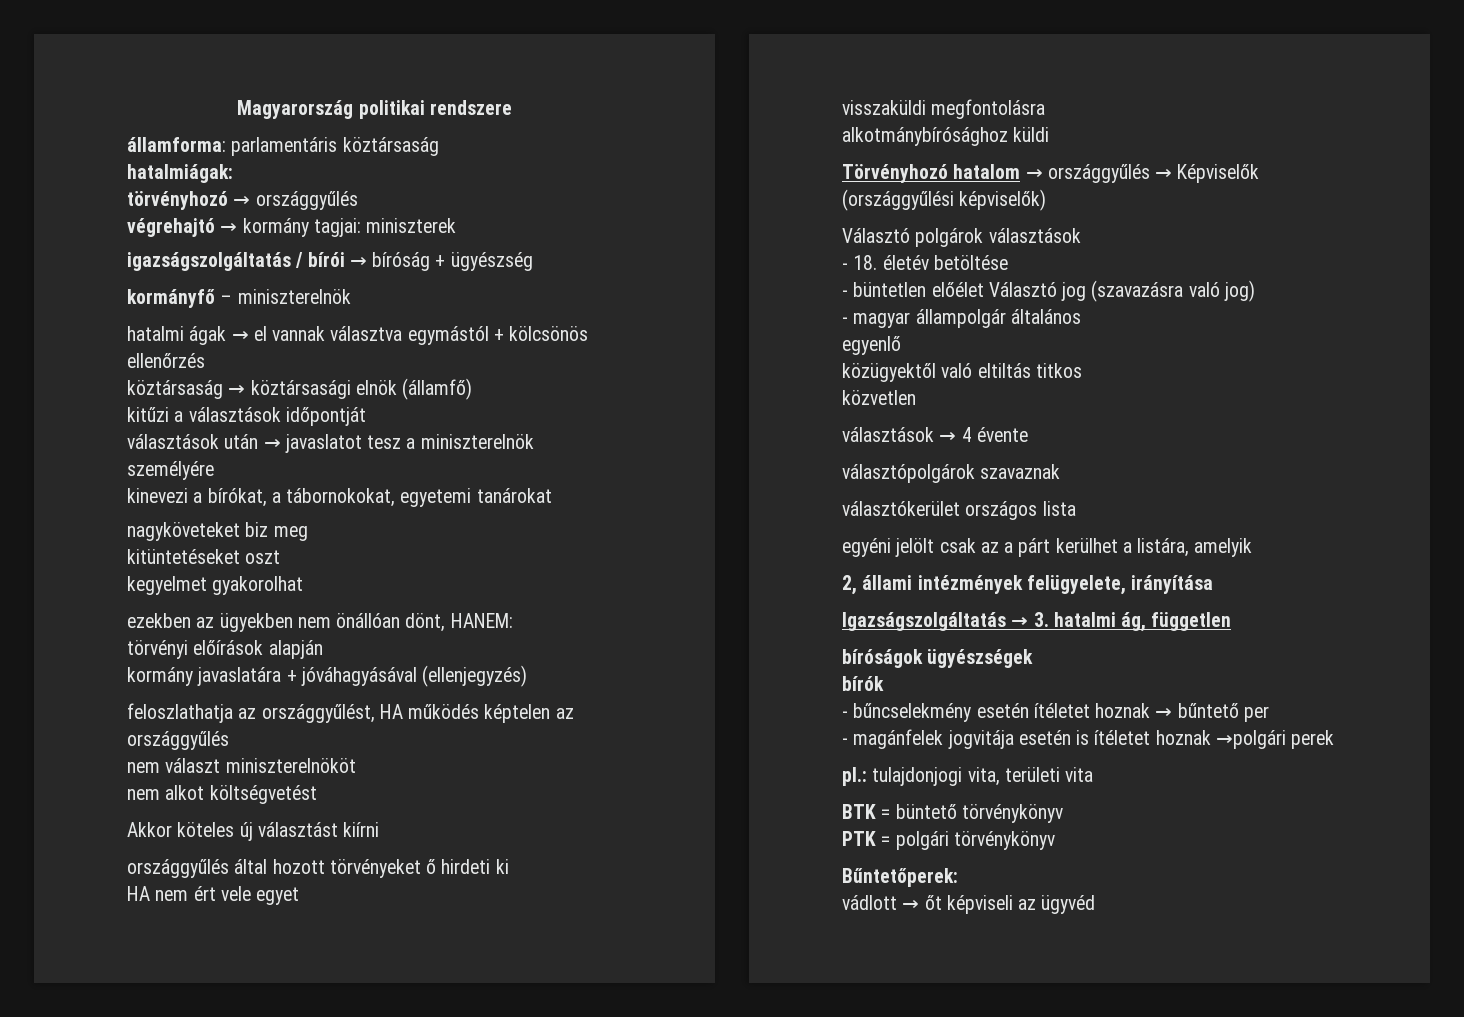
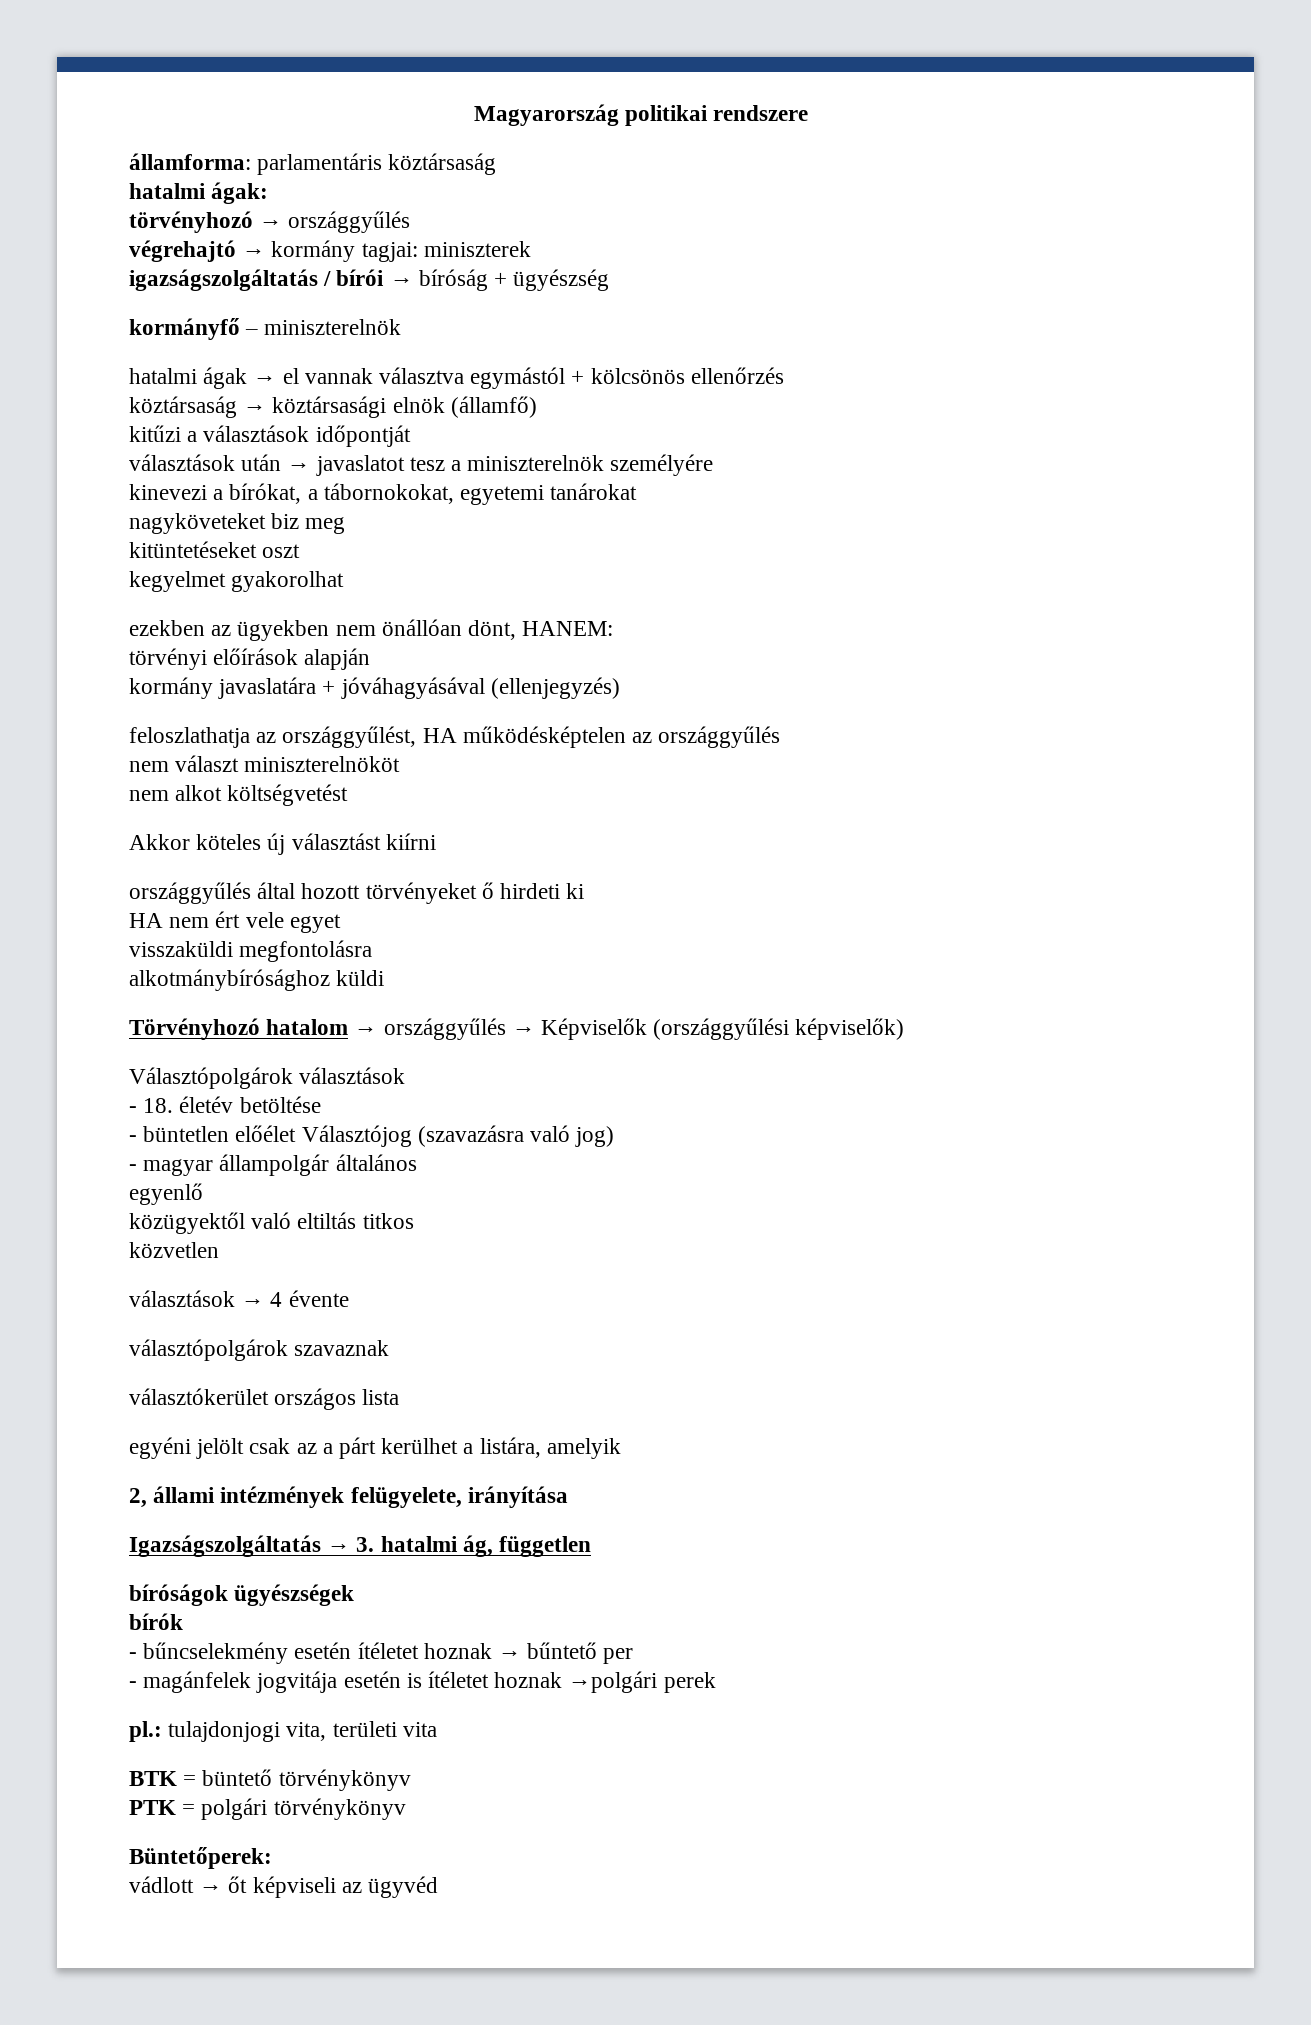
[127,164,233,183] hatalmiágak: -> [129,182,269,204] hatalmi ágak:
[408,704,551,723] működés képtelen -> [462,726,626,748] működésképtelen
[842,228,984,247] Választó polgárok -> [129,1067,293,1089] Választópolgárok
[988,282,1087,301] Választó jog -> [301,1125,412,1147] Választójog
[842,868,958,887] Bűntetőperek: -> [129,1847,272,1869] Büntetőperek:

